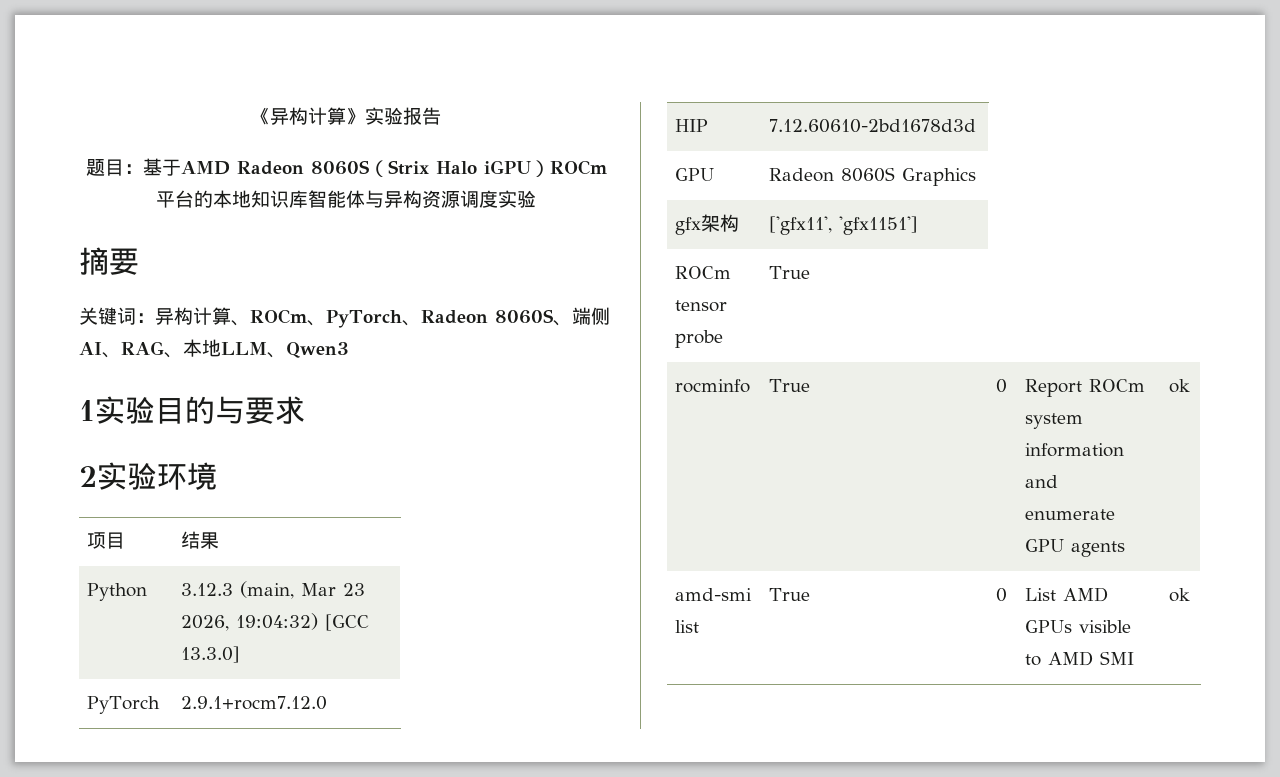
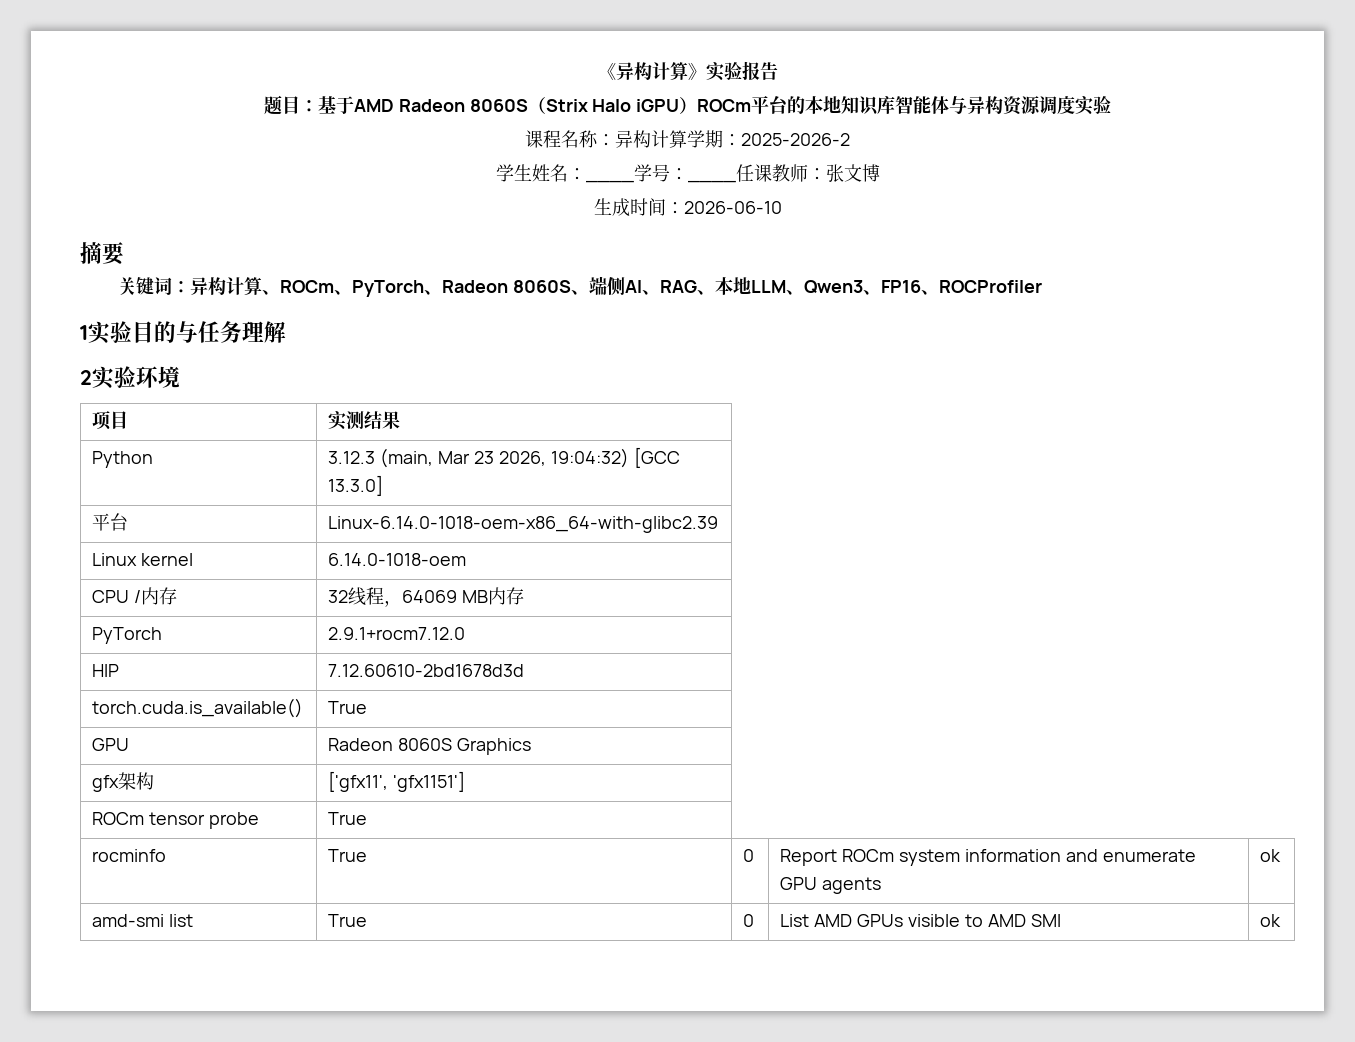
(536, 199) none -> [525,130,850,148] [495,164,586,182] [585,164,688,183] [687,164,880,183] [593,198,782,216] // 课程名称：异构计算学期：2025-2026-2 // 学生姓名：____学号：____任课教师：张文博 // 生成时间：2026-06-10
(349, 350) none -> [862,280,1042,295] 、FP16、ROCProfiler
[245,396,305,424] 要求 -> [198,321,286,343] 任务理解
(126, 540) none -> [328,411,365,430] 实测
(241, 654) none -> [92,513,129,531] [328,516,719,533] [92,553,194,566] [328,553,467,566] [92,587,178,605] [328,587,525,607] // 平台 | Linux-6.14.0-1018-oem-x86_64-with-glibc2.39 // Linux kernel | 6.14.0-1018-oem // CPU /内存 | 32线程，64069 MB内存
(977, 126) none -> [92,698,304,718] [328,701,368,714] // torch.cuda.is_available() | True

